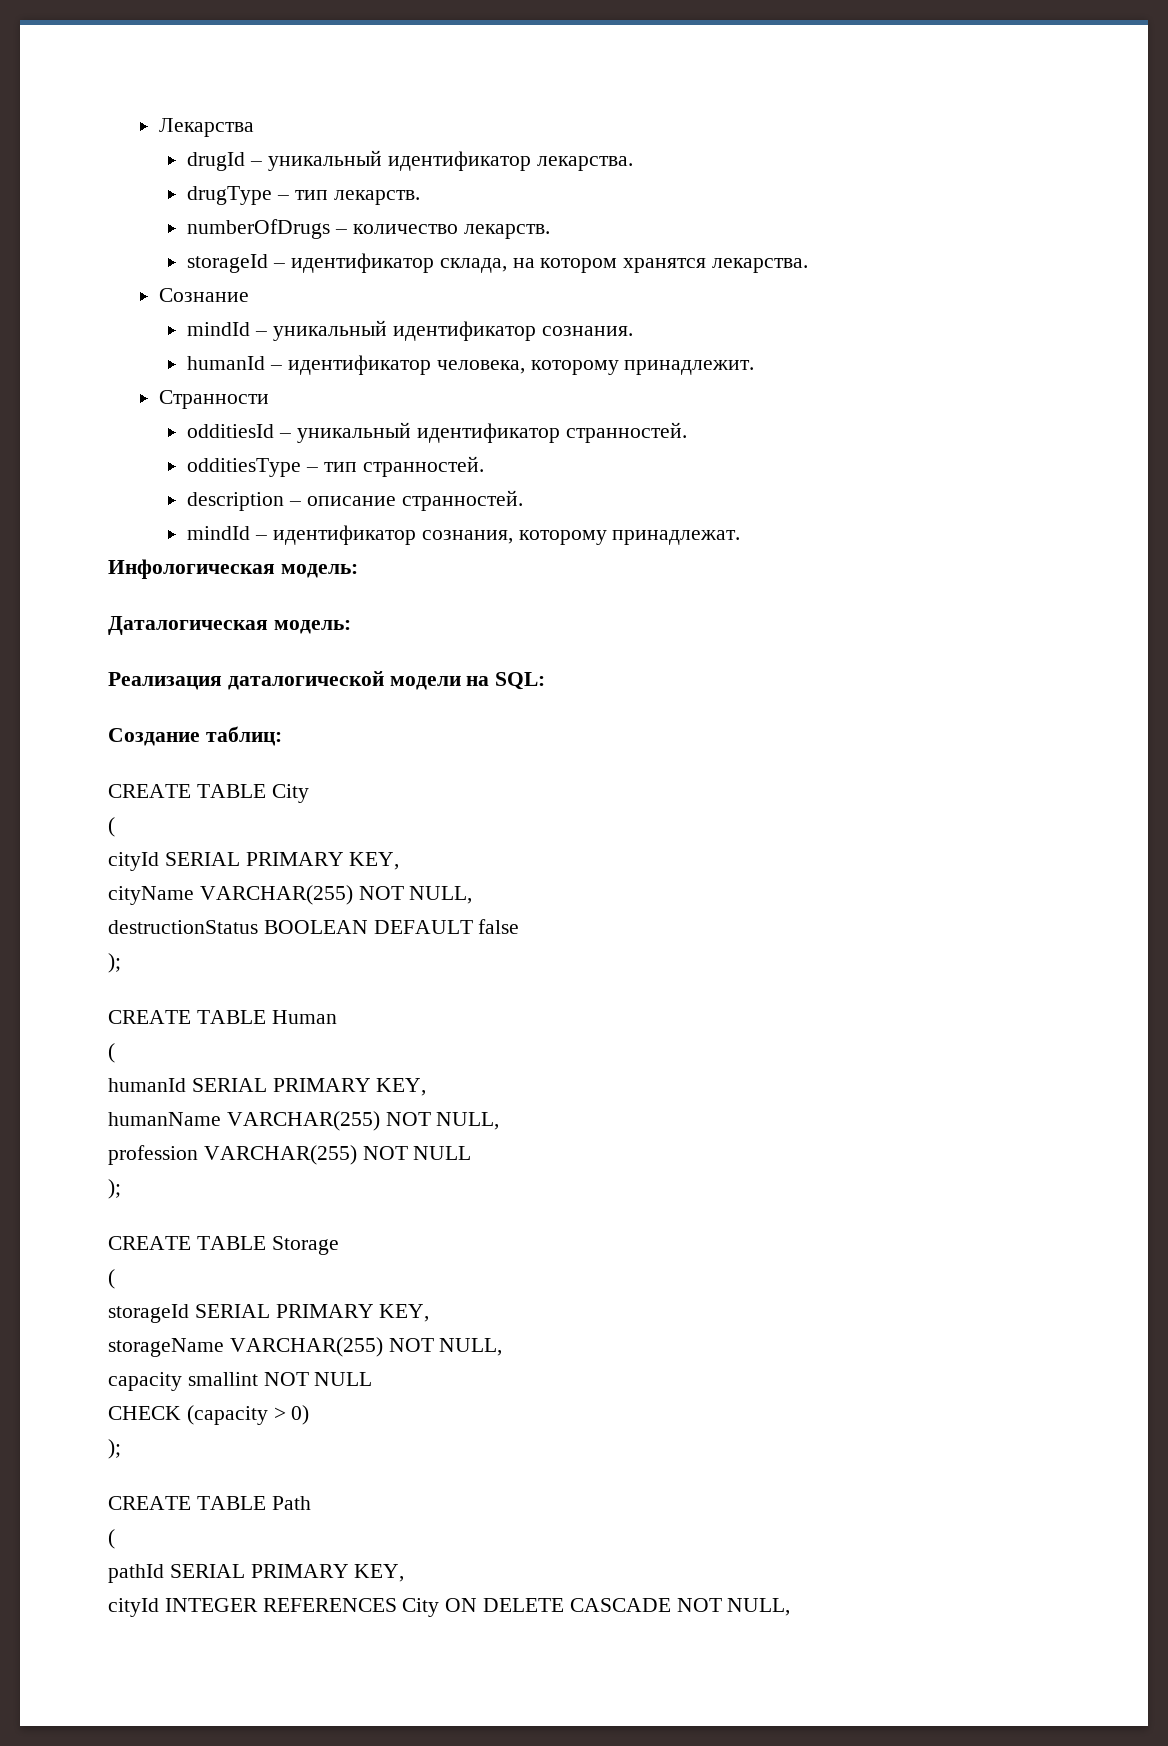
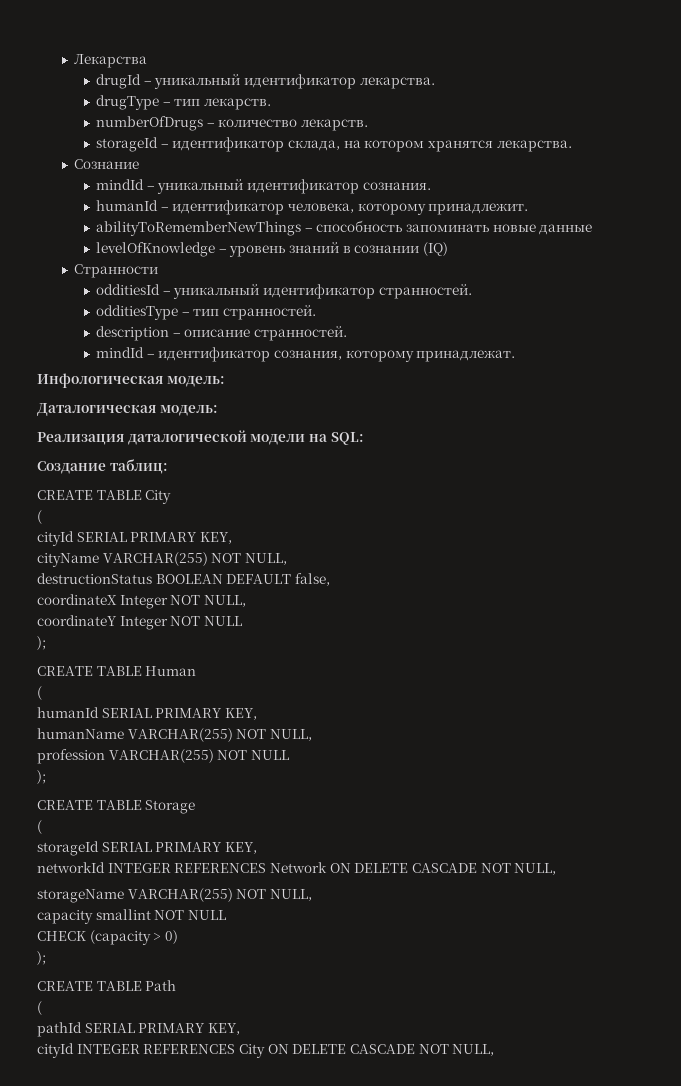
(755, 367) none -> [96,220,593,236] [96,242,448,257] // abilityToRememberNewThings – способность запоминать новые данные // levelOfKnowledge – уровень знаний в сознании (IQ)
[478,919,520,934] false -> [294,573,330,586] [37,594,246,609] [37,615,242,630] false, // coordinateX Integer NOT NULL, // coordinateY Integer NOT NULL
(430, 1313) none -> [37,862,557,875] // networkId INTEGER REFERENCES Network ON DELETE CASCADE NOT NULL,

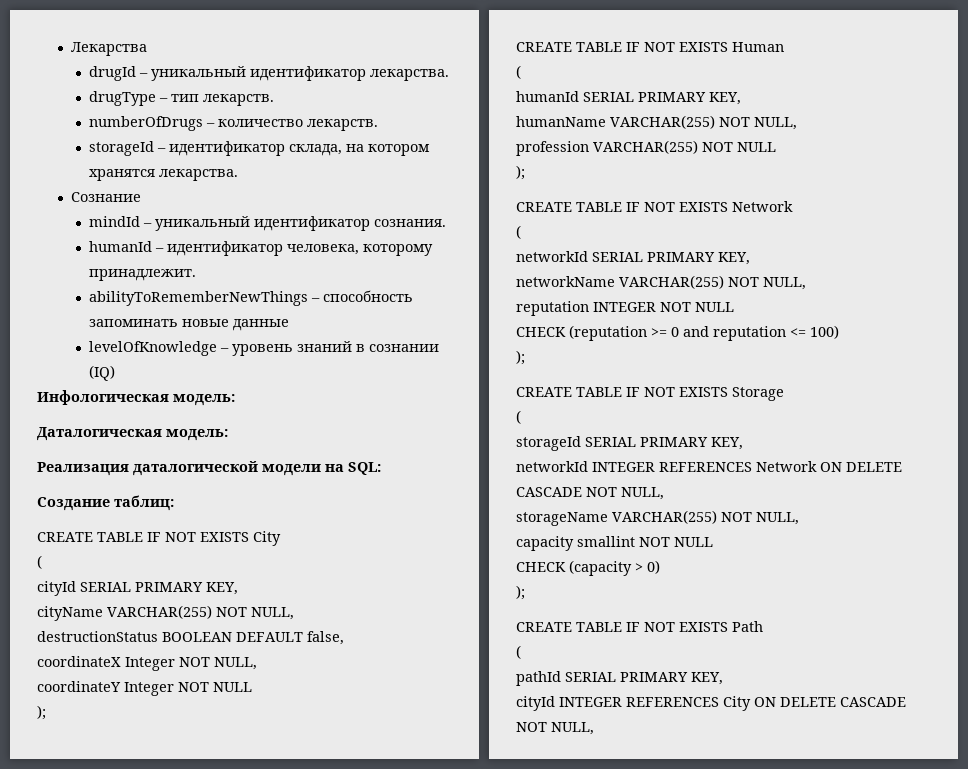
[73,264,158,278] [96,284,472,299] [96,305,317,320] [96,326,348,341] [96,347,516,362] // Странности // odditiesId – уникальный идентификатор странностей. // odditiesType – тип странностей. // description – описание странностей. // mindId – идентификатор сознания, которому принадлежат. -> (116, 373) none
(142, 495) none -> [147,532,249,542] IF NOT EXISTS
(142, 671) none -> [626,42,728,52] IF NOT EXISTS
(142, 805) none -> [626,201,793,212] [516,225,521,239] [516,251,750,265] [516,275,806,290] [516,301,734,316] [516,325,839,341] [516,350,525,365] [516,387,728,397] IF NOT EXISTS Network // ( // networkId SERIAL PRIMARY KEY, // networkName VARCHAR(255) NOT NULL, // reputation INTEGER NOT NULL // CHECK (reputation >= 0 and reputation <= 100) // ); // CREATE TABLE IF NOT EXISTS
(142, 986) none -> [626,622,728,632] IF NOT EXISTS

